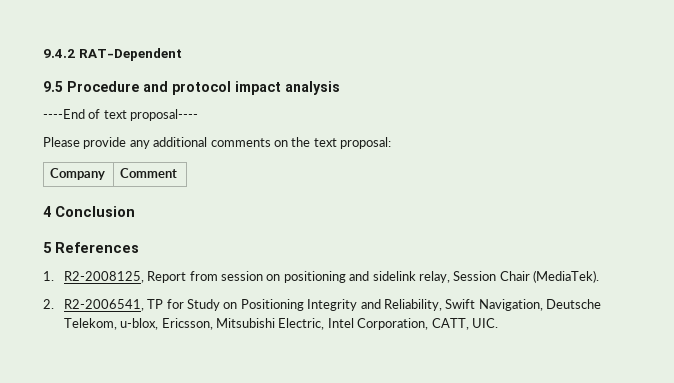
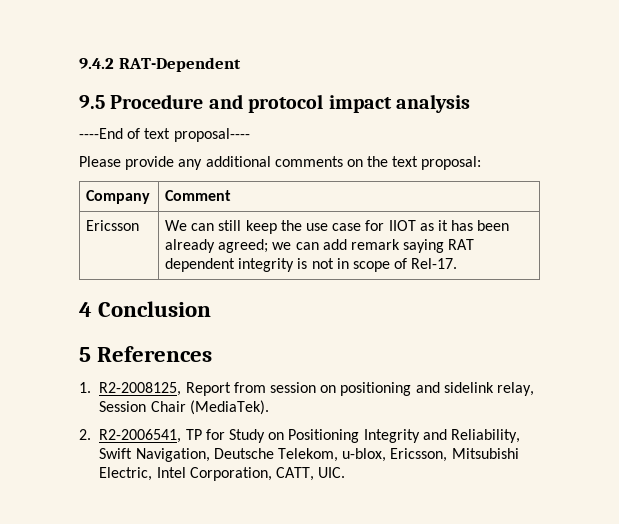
(178, 173) none -> [86,220,140,231] [165,220,510,234] [165,239,475,253] [165,258,458,272] // Ericsson | We can still keep the use case for IIOT as it has been already agreed; we can add remark saying RAT dependent integrity is not in scope of Rel-17.

